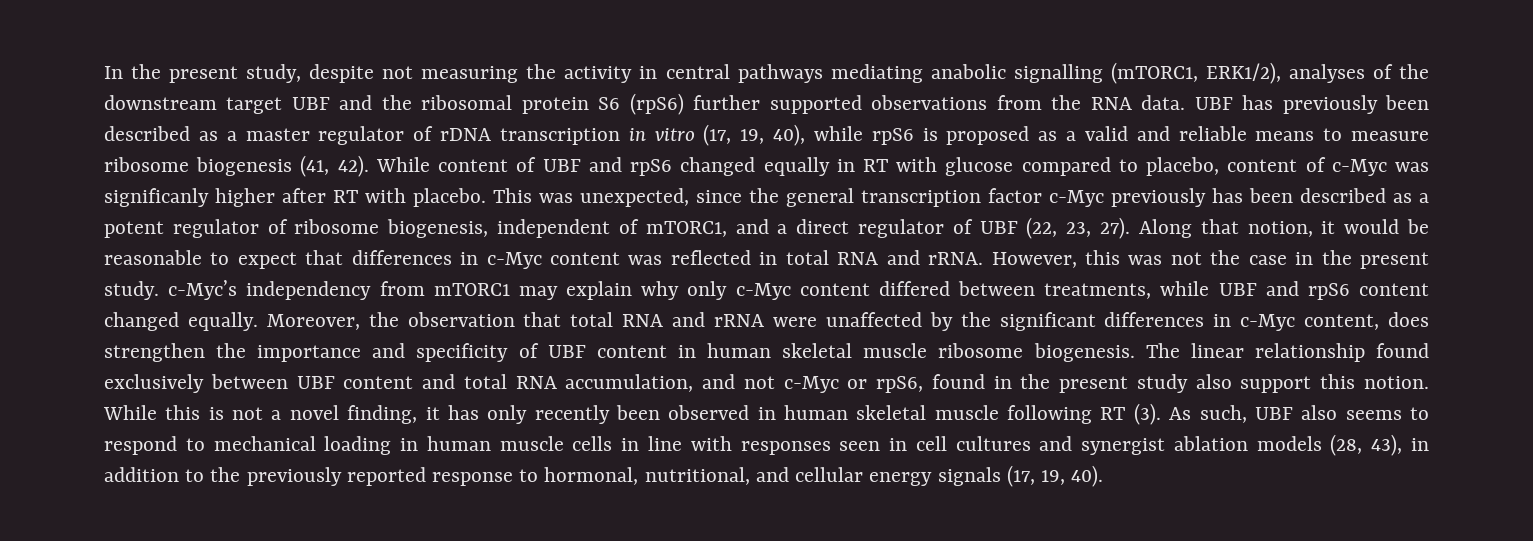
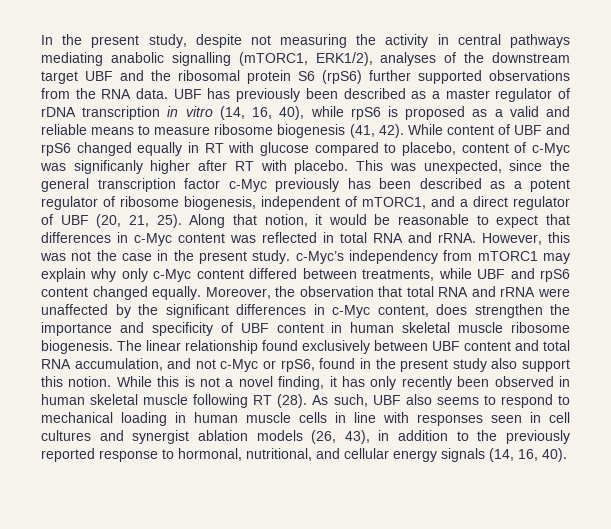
[703,124,765,146] (17, 19, -> [219,106,273,120] (14, 16,
[1026,217,1131,239] (22, 23, 27). -> [96,214,182,228] (20, 21, 25).
[1133,403,1161,425] (3). -> [277,394,308,408] (28).
[1330,434,1363,456] (28, -> [311,430,337,444] (26,
[1006,465,1065,487] (17, 19, -> [489,448,538,462] (14, 16,

